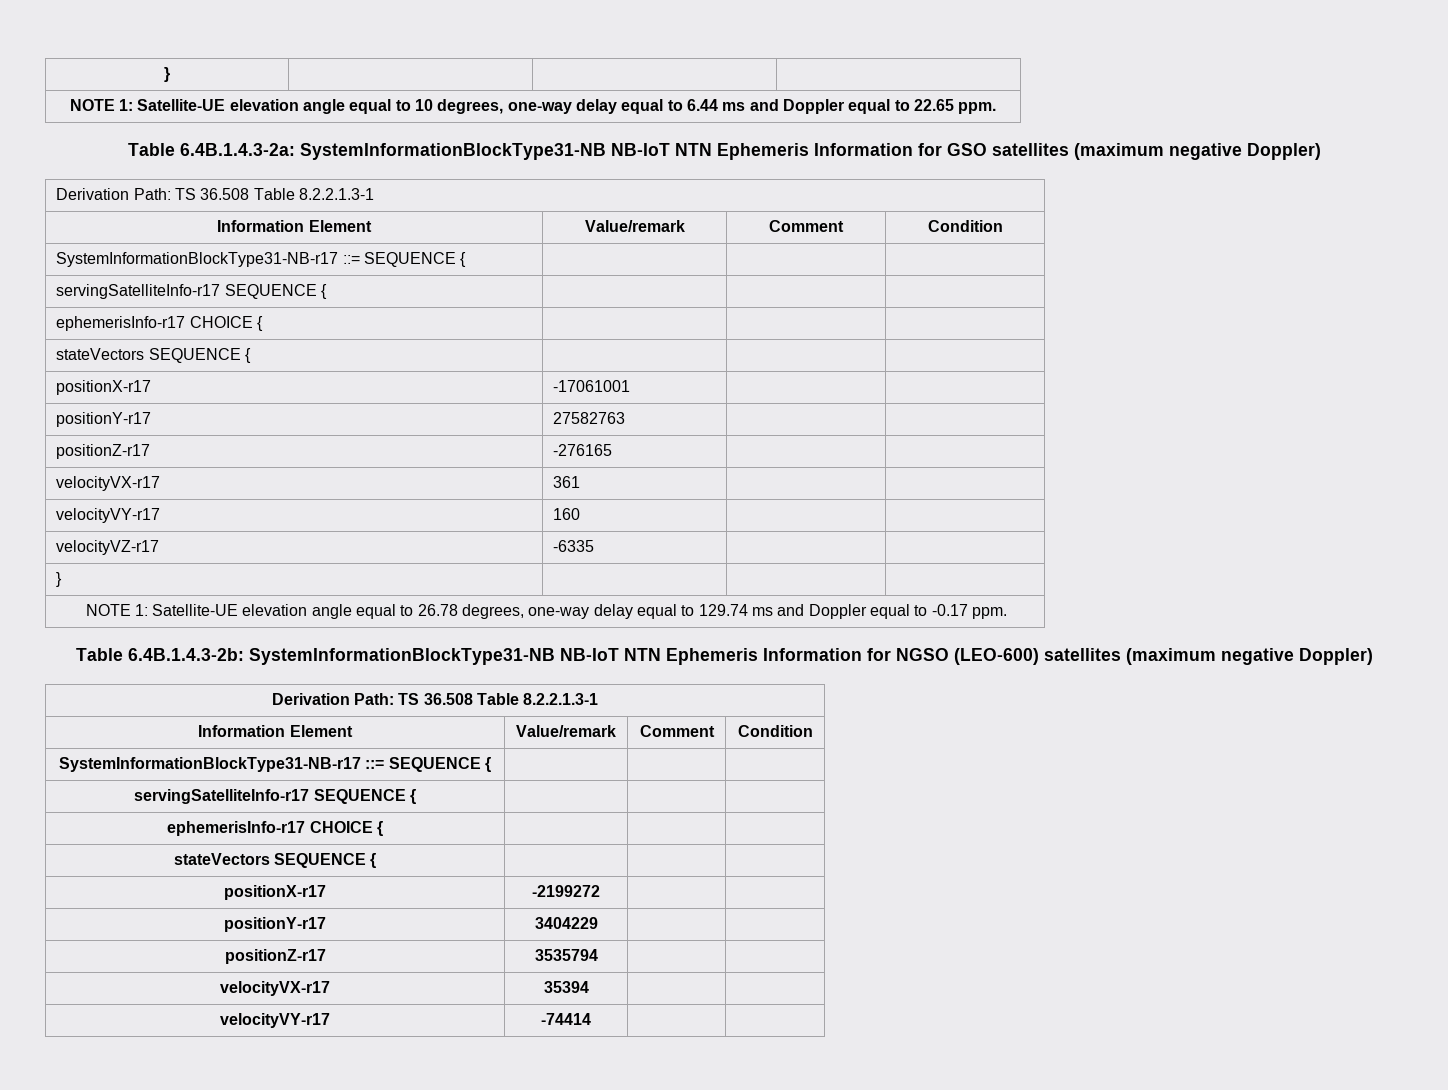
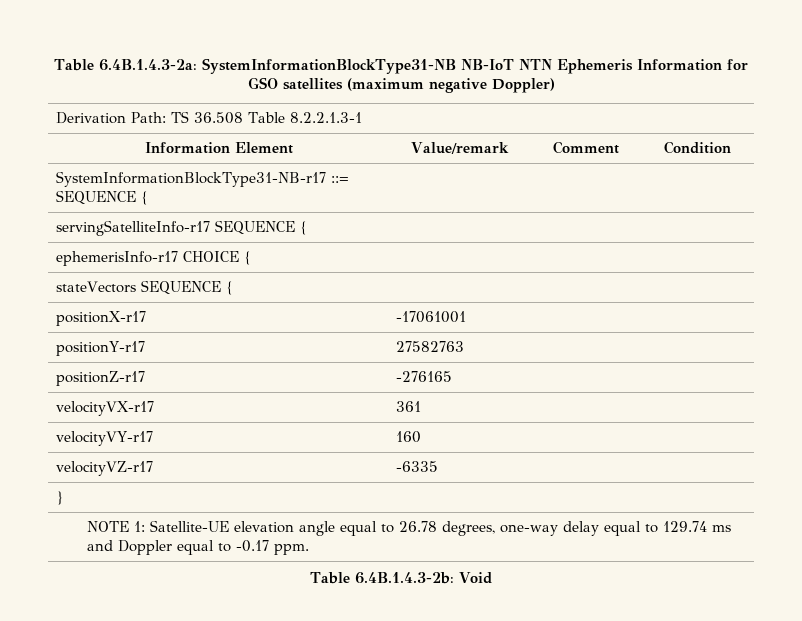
[164,67,170,82] [69,99,997,114] } | | | // NOTE 1: Satellite-UE elevation angle equal to 10 degrees, one-way delay equal to 6.44 ms and Doppler equal to 22.65 ppm. // -> (54, 65) none
[248,648,1373,665] [271,693,599,705] [198,725,353,737] [516,725,616,737] [639,725,715,737] [737,725,813,737] [59,757,491,772] [134,789,416,804] [167,821,383,836] [173,853,377,868] [224,885,326,900] [532,885,600,897] [224,917,326,932] [534,917,598,929] [224,949,326,964] [534,949,598,961] [220,981,330,996] [543,981,589,993] [220,1013,330,1028] [541,1013,591,1025] SystemInformationBlockType31-NB NB-IoT NTN Ephemeris Information for NGSO (LEO-600) satellites (maximum negative Doppler) // Derivation Path: TS 36.508 Table 8.2.2.1.3-1 // Information Element | Value/remark | Comment | Condition // SystemInformationBlockType31-NB-r17 ::= SEQUENCE { | | | // servingSatelliteInfo-r17 SEQUENCE { | | | // ephemerisInfo-r17 CHOICE { | | | // stateVectors SEQUENCE { | | | // positionX-r17 | -2199272 | | // positionY-r17 | 3404229 | | // positionZ-r17 | 3535794 | | // velocityVX-r17 | 35394 | | // velocityVY-r17 | -74414 | | -> [458,572,493,584] Void

